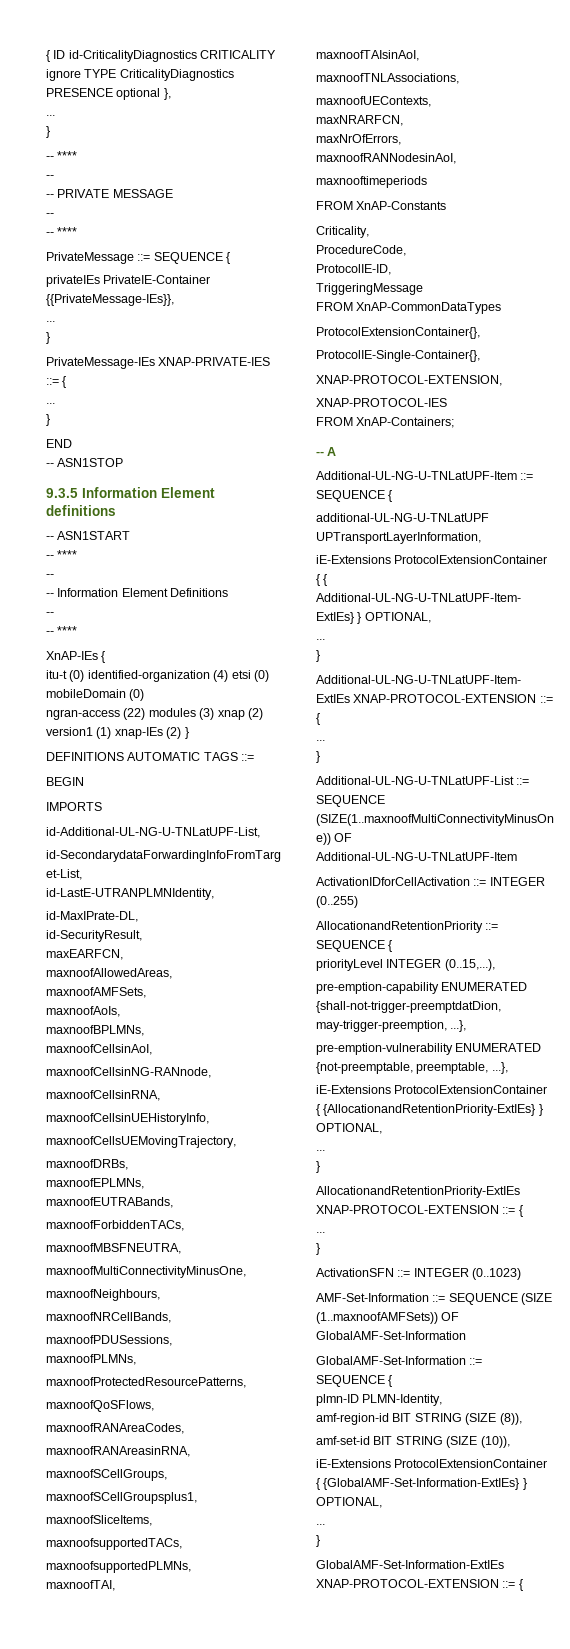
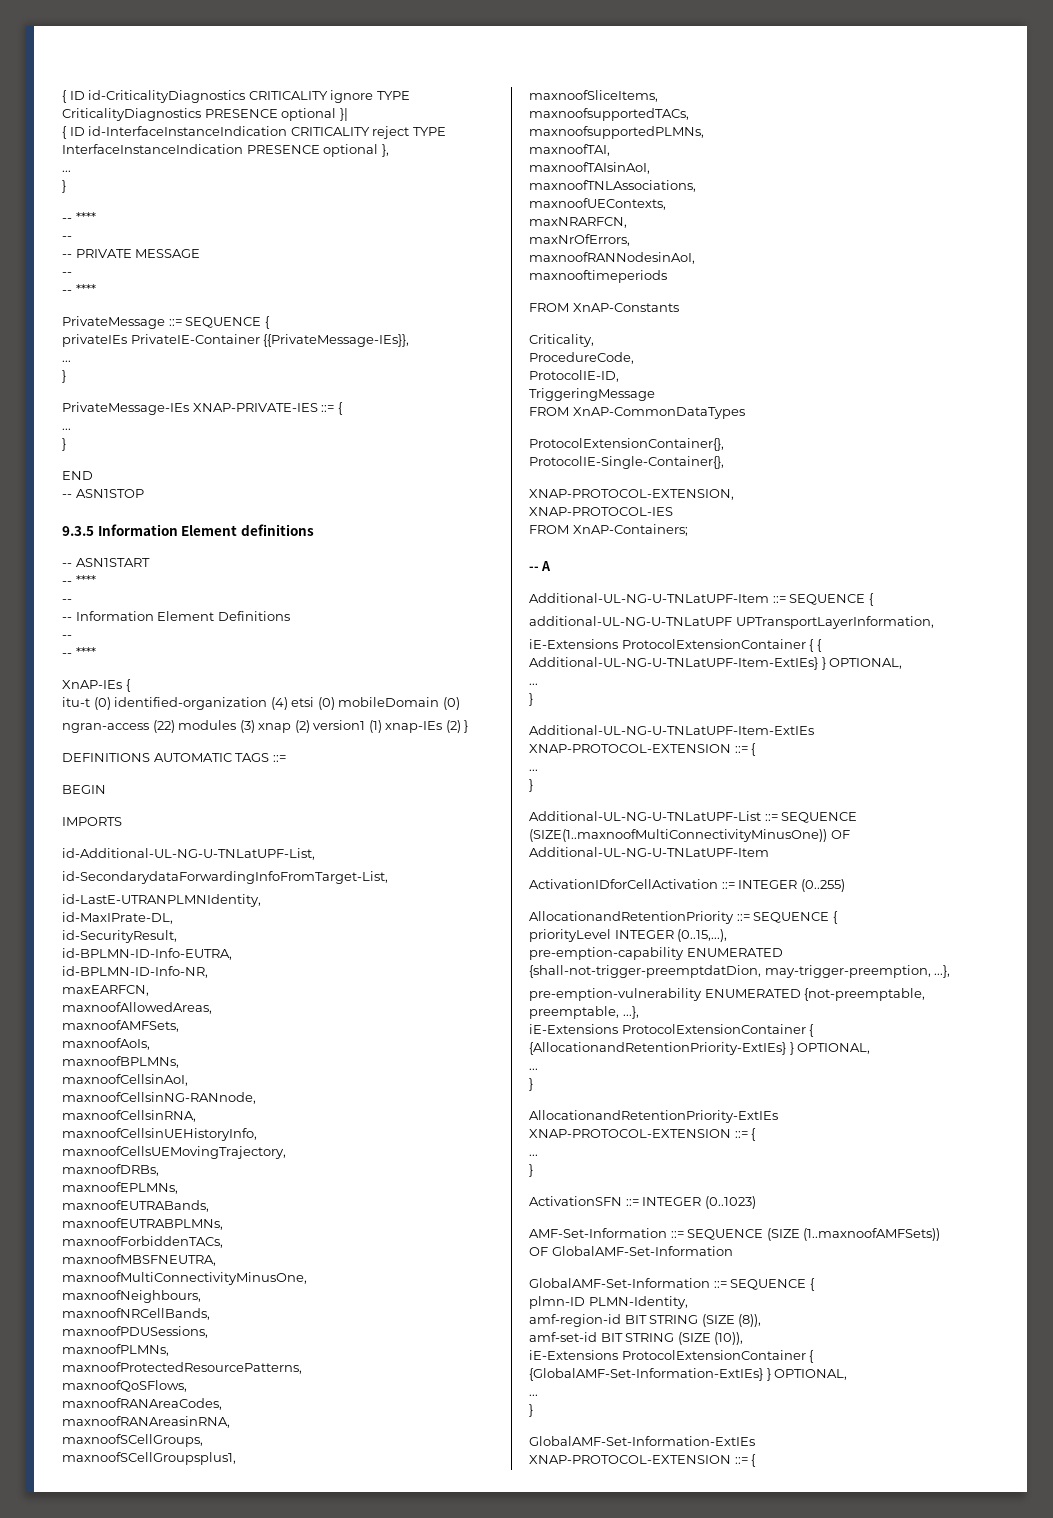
(161, 94) none -> [339,108,348,121] [62,126,446,139] [62,144,379,157] }| // { ID id-InterfaceInstanceIndication CRITICALITY reject TYPE InterfaceInstanceIndication PRESENCE optional
(142, 936) none -> [62,948,232,960] [62,966,208,978] // id-BPLMN-ID-Info-EUTRA, // id-BPLMN-ID-Info-NR,
(173, 1202) none -> [62,1218,223,1230] // maxnoofEUTRABPLMNs,

